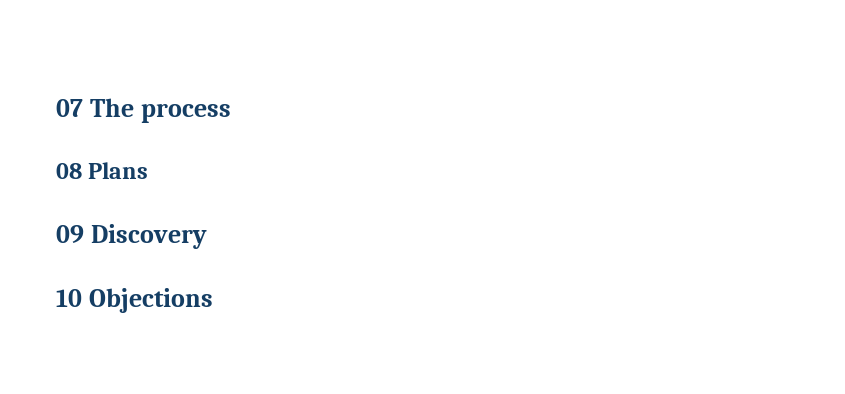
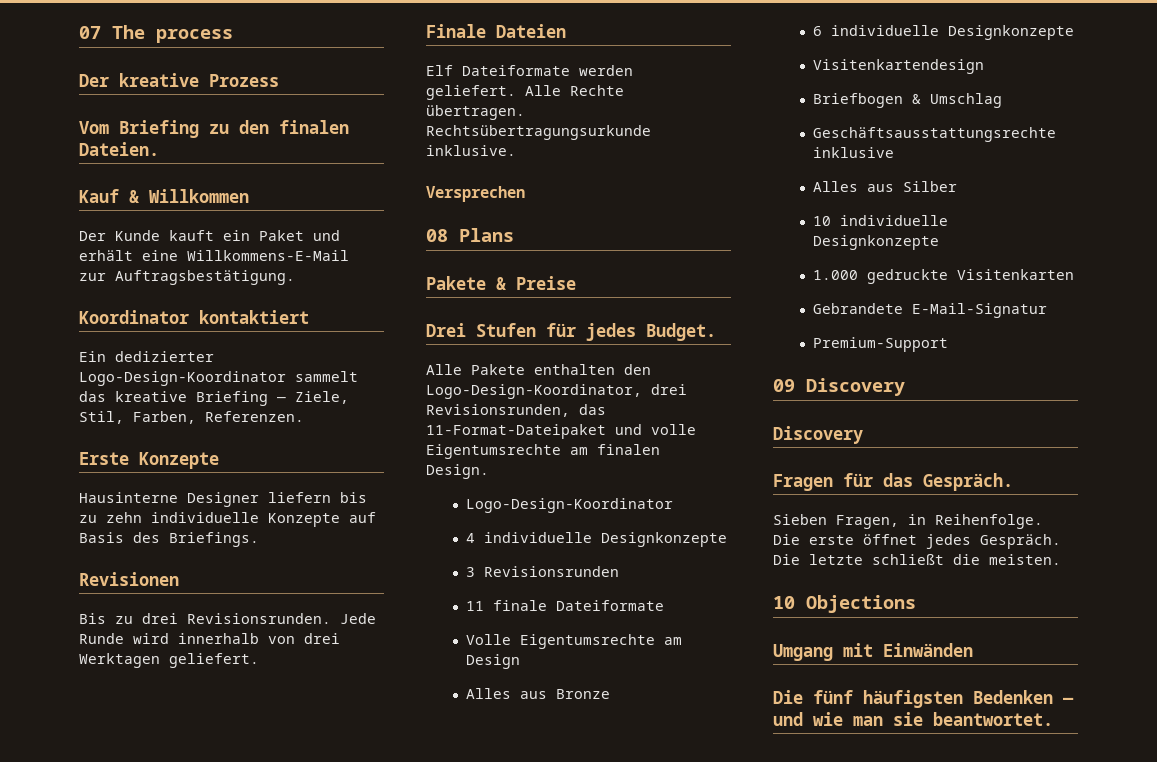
[56,162,149,179] [56,224,208,249] [56,288,214,313] 08 Plans // 09 Discovery // 10 Objections -> [79,73,279,87] [79,120,349,138] [79,142,159,156] [79,189,249,203] [79,230,340,241] [79,250,349,261] [79,270,295,285] [79,310,309,324] [79,351,214,362] [79,371,358,386] [79,391,349,406] [79,411,304,424] [79,452,219,469] [79,492,367,507] [79,512,376,527] [79,532,259,547] [79,572,179,586] [79,613,376,624] [79,633,340,644] [79,653,259,668] [426,24,566,38] [426,65,633,76] [426,85,624,100] [426,105,525,120] [426,125,651,140] [426,145,516,156] [426,186,525,202] [426,228,514,242] [426,276,576,290] [426,323,716,341] [426,364,651,375] [426,384,687,399] [426,404,606,417] [426,424,696,439] [426,444,660,459] [426,464,489,479] [465,498,673,513] [465,532,727,547] [465,566,619,577] [465,600,664,611] [465,634,682,649] [465,654,520,669] [465,688,610,699] [812,25,1074,40] [812,59,984,74] [812,93,1002,108] [812,127,1056,142] [812,147,894,158] [812,181,957,192] [812,215,948,226] [812,235,939,250] [812,269,1074,284] [812,303,1047,318] [812,337,948,352] [773,378,905,396] [773,426,863,444] [773,473,1013,491] [773,514,1043,529] [773,534,1061,549] [773,554,1061,565] [773,595,916,613] [773,643,973,661] [773,690,1074,708] [773,712,1053,726] Der kreative Prozess // Vom Briefing zu den finalen Dateien. // Kauf & Willkommen // Der Kunde kauft ein Paket und erhält eine Willkommens-E-Mail zur Auftragsbestätigung. // Koordinator kontaktiert // Ein dedizierter Logo-Design-Koordinator sammelt das kreative Briefing — Ziele, Stil, Farben, Referenzen. // Erste Konzepte // Hausinterne Designer liefern bis zu zehn individuelle Konzepte auf Basis des Briefings. // Revisionen // Bis zu drei Revisionsrunden. Jede Runde wird innerhalb von drei Werktagen geliefert. // Finale Dateien // Elf Dateiformate werden geliefert. Alle Rechte übertragen. Rechtsübertragungsurkunde inklusive. // Versprechen // 08 Plans // Pakete & Preise // Drei Stufen für jedes Budget. // Alle Pakete enthalten den Logo-Design-Koordinator, drei Revisionsrunden, das 11-Format-Dateipaket und volle Eigentumsrechte am finalen Design. // Logo-Design-Koordinator // 4 individuelle Designkonzepte // 3 Revisionsrunden // 11 finale Dateiformate // Volle Eigentumsrechte am Design // Alles aus Bronze // 6 individuelle Designkonzepte // Visitenkartendesign // Briefbogen & Umschlag // Geschäftsausstattungsrechte inklusive // Alles aus Silber // 10 individuelle Designkonzepte // 1.000 gedruckte Visitenkarten // Gebrandete E-Mail-Signatur // Premium-Support // 09 Discovery // Discovery // Fragen für das Gespräch. // Sieben Fragen, in Reihenfolge. Die erste öffnet jedes Gespräch. Die letzte schließt die meisten. // 10 Objections // Umgang mit Einwänden // Die fünf häufigsten Bedenken — und wie man sie beantwortet.

